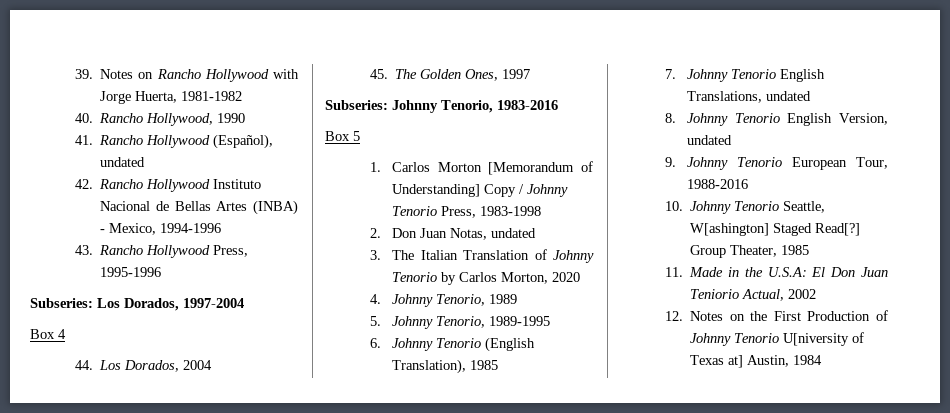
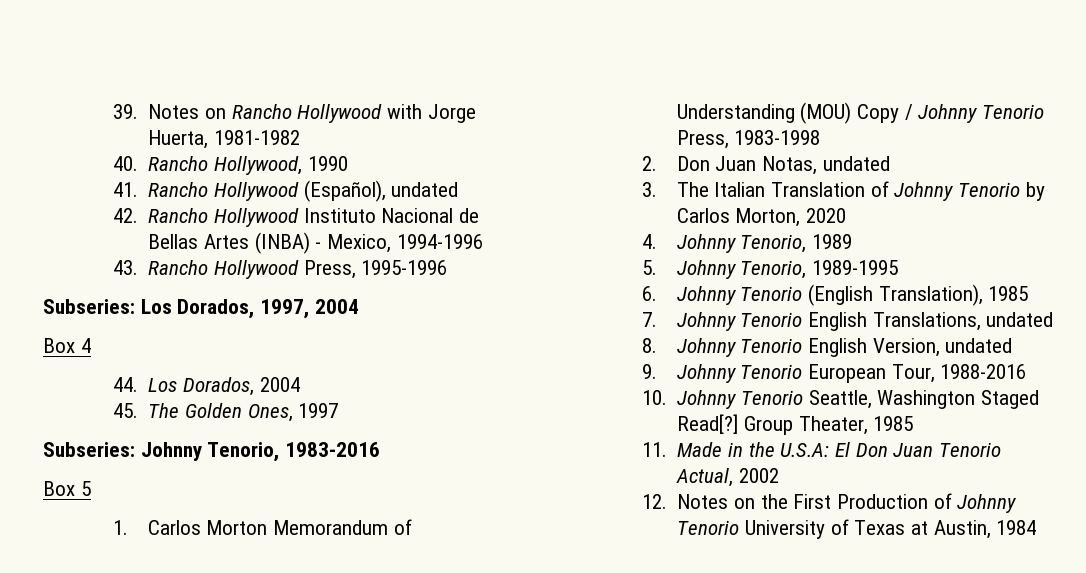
[183,298,244,308] 1997-2004 -> [260,299,359,319] 1997, 2004
[488,161,593,175] [392,184,481,197] [Memorandum of Understanding] -> [273,519,412,535] [676,102,852,124] Memorandum of Understanding (MOU)
[690,223,770,236] W[ashington] -> [877,390,976,409] Washington
[690,289,740,299] Teniorio -> [939,442,1002,457] Tenorio
[783,333,850,346] U[niversity -> [745,520,826,539] University
[728,355,744,368] at] -> [911,521,929,535] at

